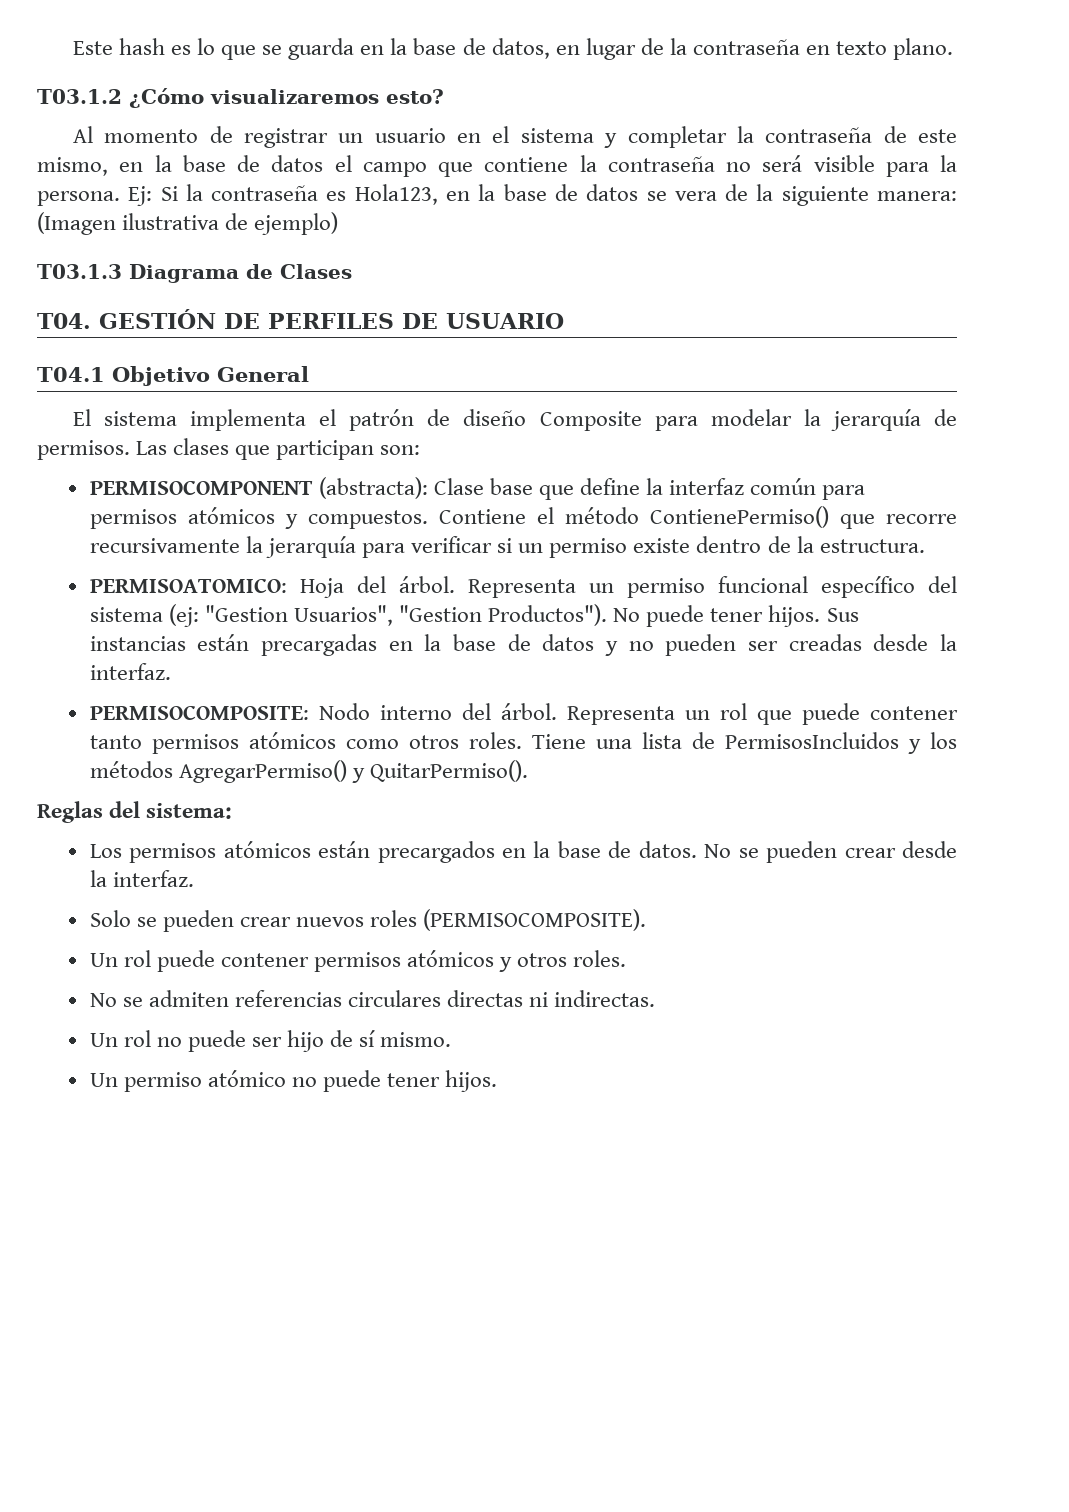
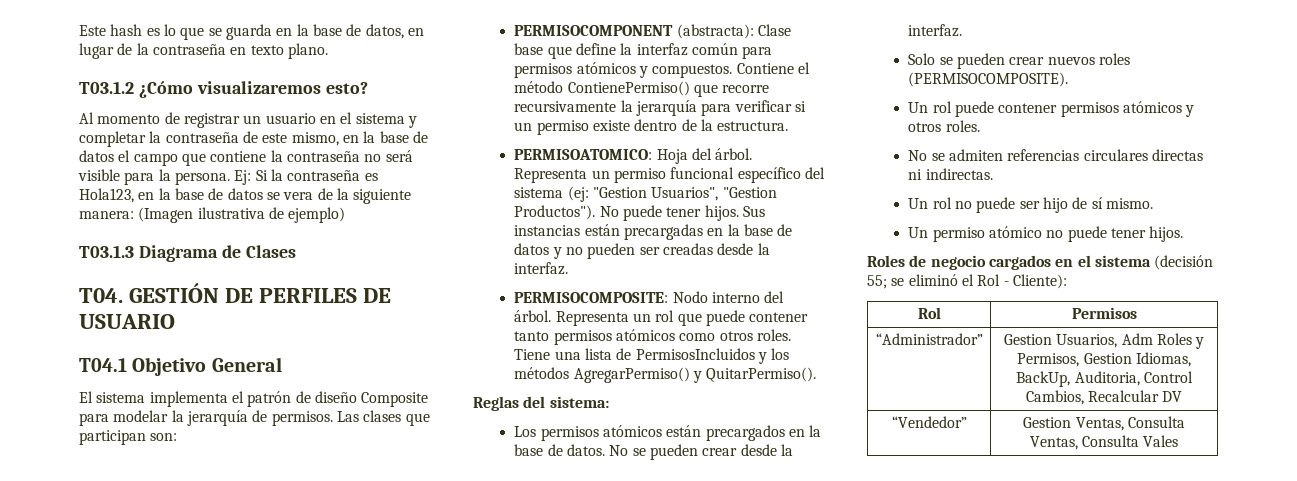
(498, 1081) none -> [867,255,1214,270] [867,274,1067,289] [917,307,941,319] [1071,307,1137,319] [875,333,983,345] [1003,333,1205,349] [1017,352,1191,367] [1016,371,1193,387] [1025,390,1183,405] [891,416,967,428] [1023,416,1185,431] [1029,435,1179,450] // Roles de negocio cargados en el sistema (decisión 55; se eliminó el Rol - Cliente): // Rol | Permisos // “Administrador” | Gestion Usuarios, Adm Roles y Permisos, Gestion Idiomas, BackUp, Auditoria, Control Cambios, Recalcular DV // “Vendedor” | Gestion Ventas, Consulta Ventas, Consulta Vales

